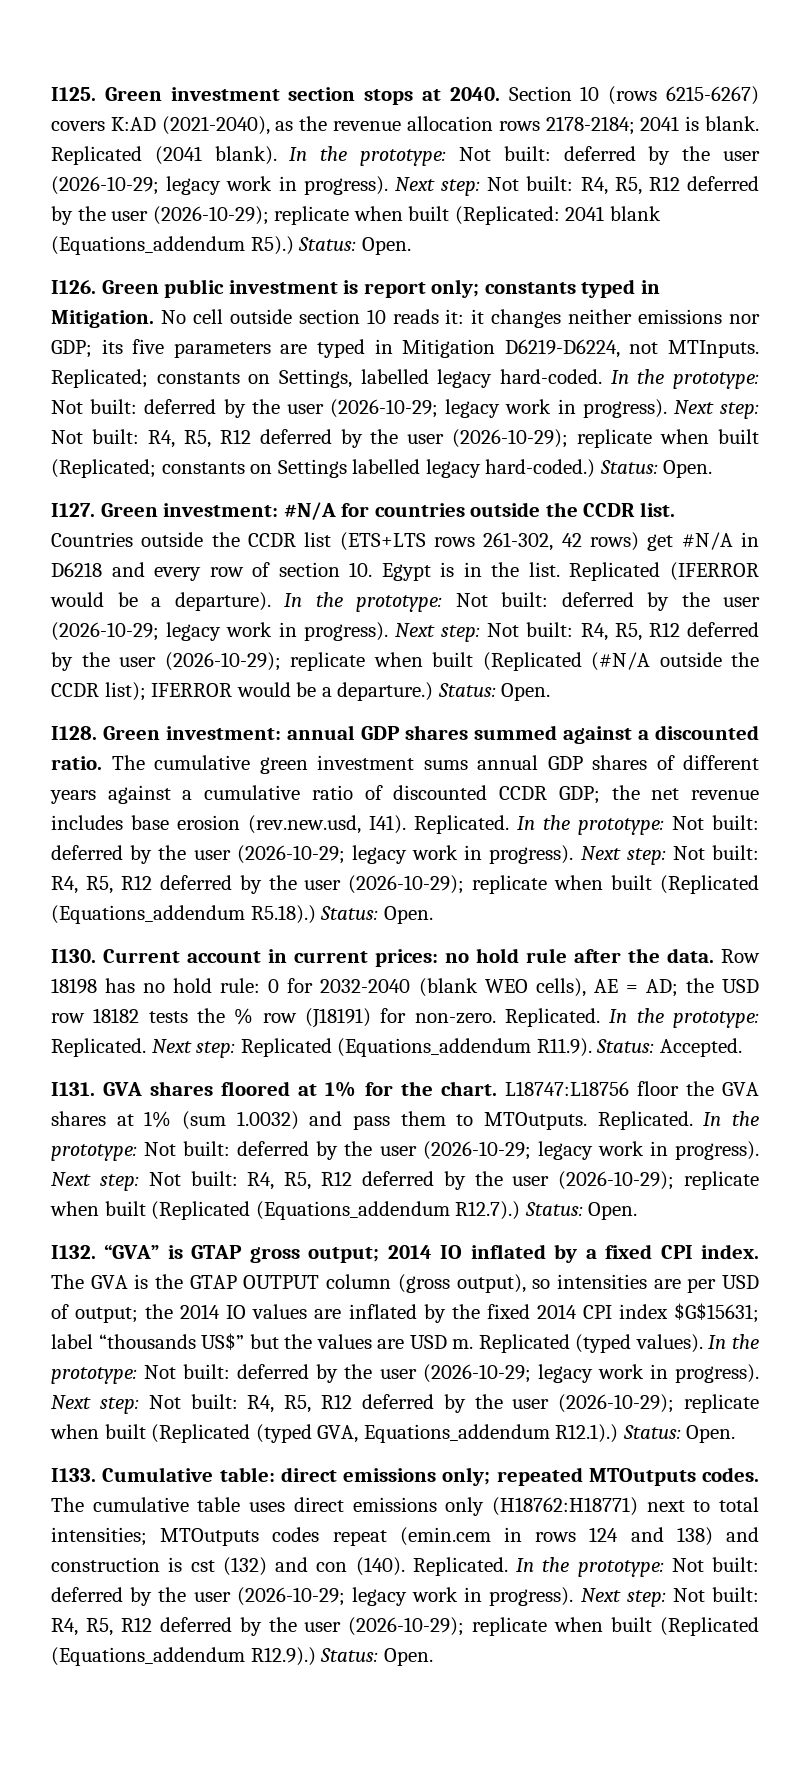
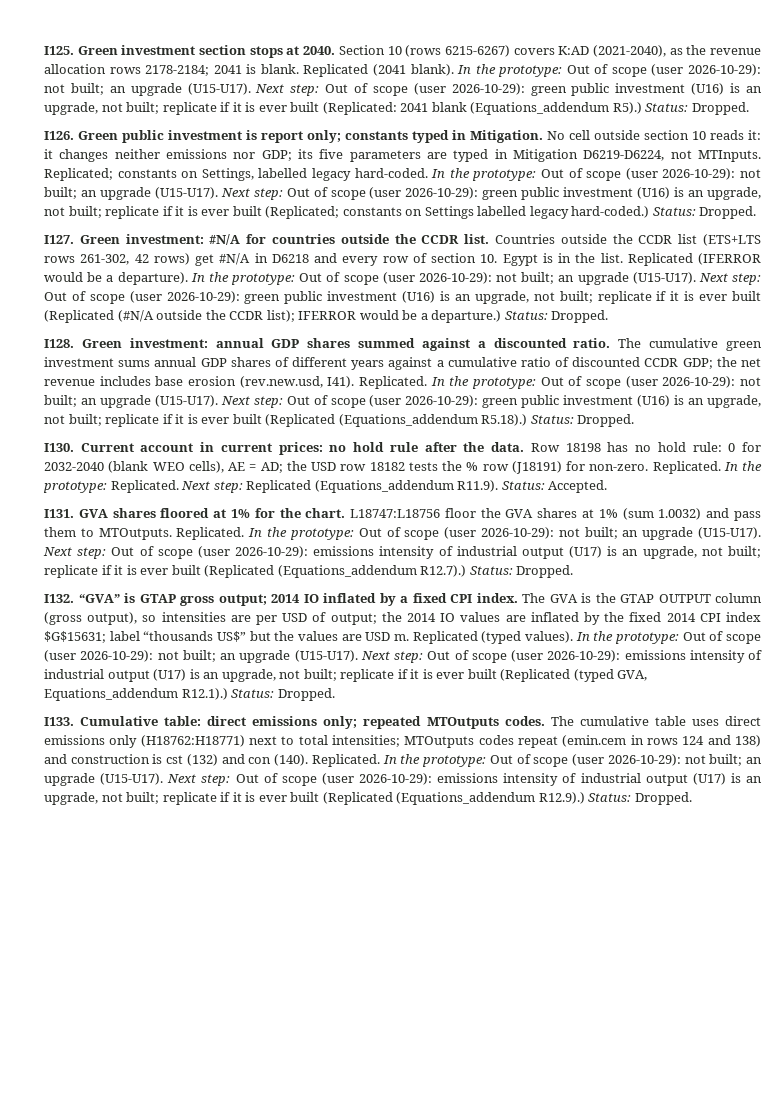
[458,146,761,165] [51,176,759,196] [51,206,403,225] Not built: deferred by the user (2026-10-29; legacy work in progress). Next step: Not built: R4, R5, R12 deferred by the user (2026-10-29); replicate when -> [566,64,761,77] [44,83,762,96] [44,102,287,115] Out of scope (user 2026-10-29): not built; an upgrade (U15-U17). Next step: Out of scope (user 2026-10-29): green public investment (U16) is an upgrade, not built; replicate if it is ever
[361,237,411,255] Open. -> [691,102,749,115] Dropped.
[51,399,759,419] [51,429,710,448] Not built: deferred by the user (2026-10-29; legacy work in progress). Next step: Not built: R4, R5, R12 deferred by the user (2026-10-29); replicate when -> [541,168,762,181] [44,187,762,200] [44,206,230,219] Out of scope (user 2026-10-29): not built; an upgrade (U15-U17). Next step: Out of scope (user 2026-10-29): green public investment (U16) is an upgrade, not built; replicate if it is ever
[663,460,713,478] Open. -> [699,206,757,219] Dropped.
[455,592,760,611] [51,622,759,642] [51,652,423,671] Not built: deferred by the user (2026-10-29; legacy work in progress). Next step: Not built: R4, R5, R12 deferred by the user (2026-10-29); replicate when -> [299,272,761,285] [44,291,728,304] Out of scope (user 2026-10-29): not built; an upgrade (U15-U17). Next step: Out of scope (user 2026-10-29): green public investment (U16) is an upgrade, not built; replicate if it is ever
[501,683,551,701] Open. -> [551,310,609,323] Dropped.
[672,815,759,830] [51,845,759,865] [51,875,604,894] Not built: deferred by the user (2026-10-29; legacy work in progress). Next step: Not built: R4, R5, R12 deferred by the user (2026-10-29); replicate when -> [540,376,761,389] [44,395,762,408] [44,414,230,427] Out of scope (user 2026-10-29): not built; an upgrade (U15-U17). Next step: Out of scope (user 2026-10-29): green public investment (U16) is an upgrade, not built; replicate if it is ever
[383,906,433,924] Open. -> [577,414,635,427] Dropped.
[144,1141,759,1160] [51,1171,759,1191] [50,1201,99,1216] Not built: deferred by the user (2026-10-29; legacy work in progress). Next step: Not built: R4, R5, R12 deferred by the user (2026-10-29); replicate when -> [358,527,761,540] [43,546,761,559] [44,565,169,578] Out of scope (user 2026-10-29): not built; an upgrade (U15-U17). Next step: Out of scope (user 2026-10-29): emissions intensity of industrial output (U17) is an upgrade, not built; replicate if it is ever
[588,1202,638,1220] Open. -> [516,565,574,578] Dropped.
[144,1364,759,1383] [51,1394,759,1414] [50,1424,99,1439] Not built: deferred by the user (2026-10-29; legacy work in progress). Next step: Not built: R4, R5, R12 deferred by the user (2026-10-29); replicate when -> [682,631,761,644] [44,650,762,663] [44,669,465,682] Out of scope (user 2026-10-29): not built; an upgrade (U15-U17). Next step: Out of scope (user 2026-10-29): emissions intensity of industrial output (U17) is an upgrade, not built; replicate if it is ever
[686,1425,736,1443] Open. -> [277,688,335,701] Dropped.
[671,1557,759,1572] [51,1587,759,1607] [51,1617,604,1636] Not built: deferred by the user (2026-10-29; legacy work in progress). Next step: Not built: R4, R5, R12 deferred by the user (2026-10-29); replicate when -> [489,754,762,767] [44,773,762,786] [44,792,287,805] Out of scope (user 2026-10-29): not built; an upgrade (U15-U17). Next step: Out of scope (user 2026-10-29): emissions intensity of industrial output (U17) is an upgrade, not built; replicate if it is ever
[383,1648,433,1666] Open. -> [634,792,692,805] Dropped.

